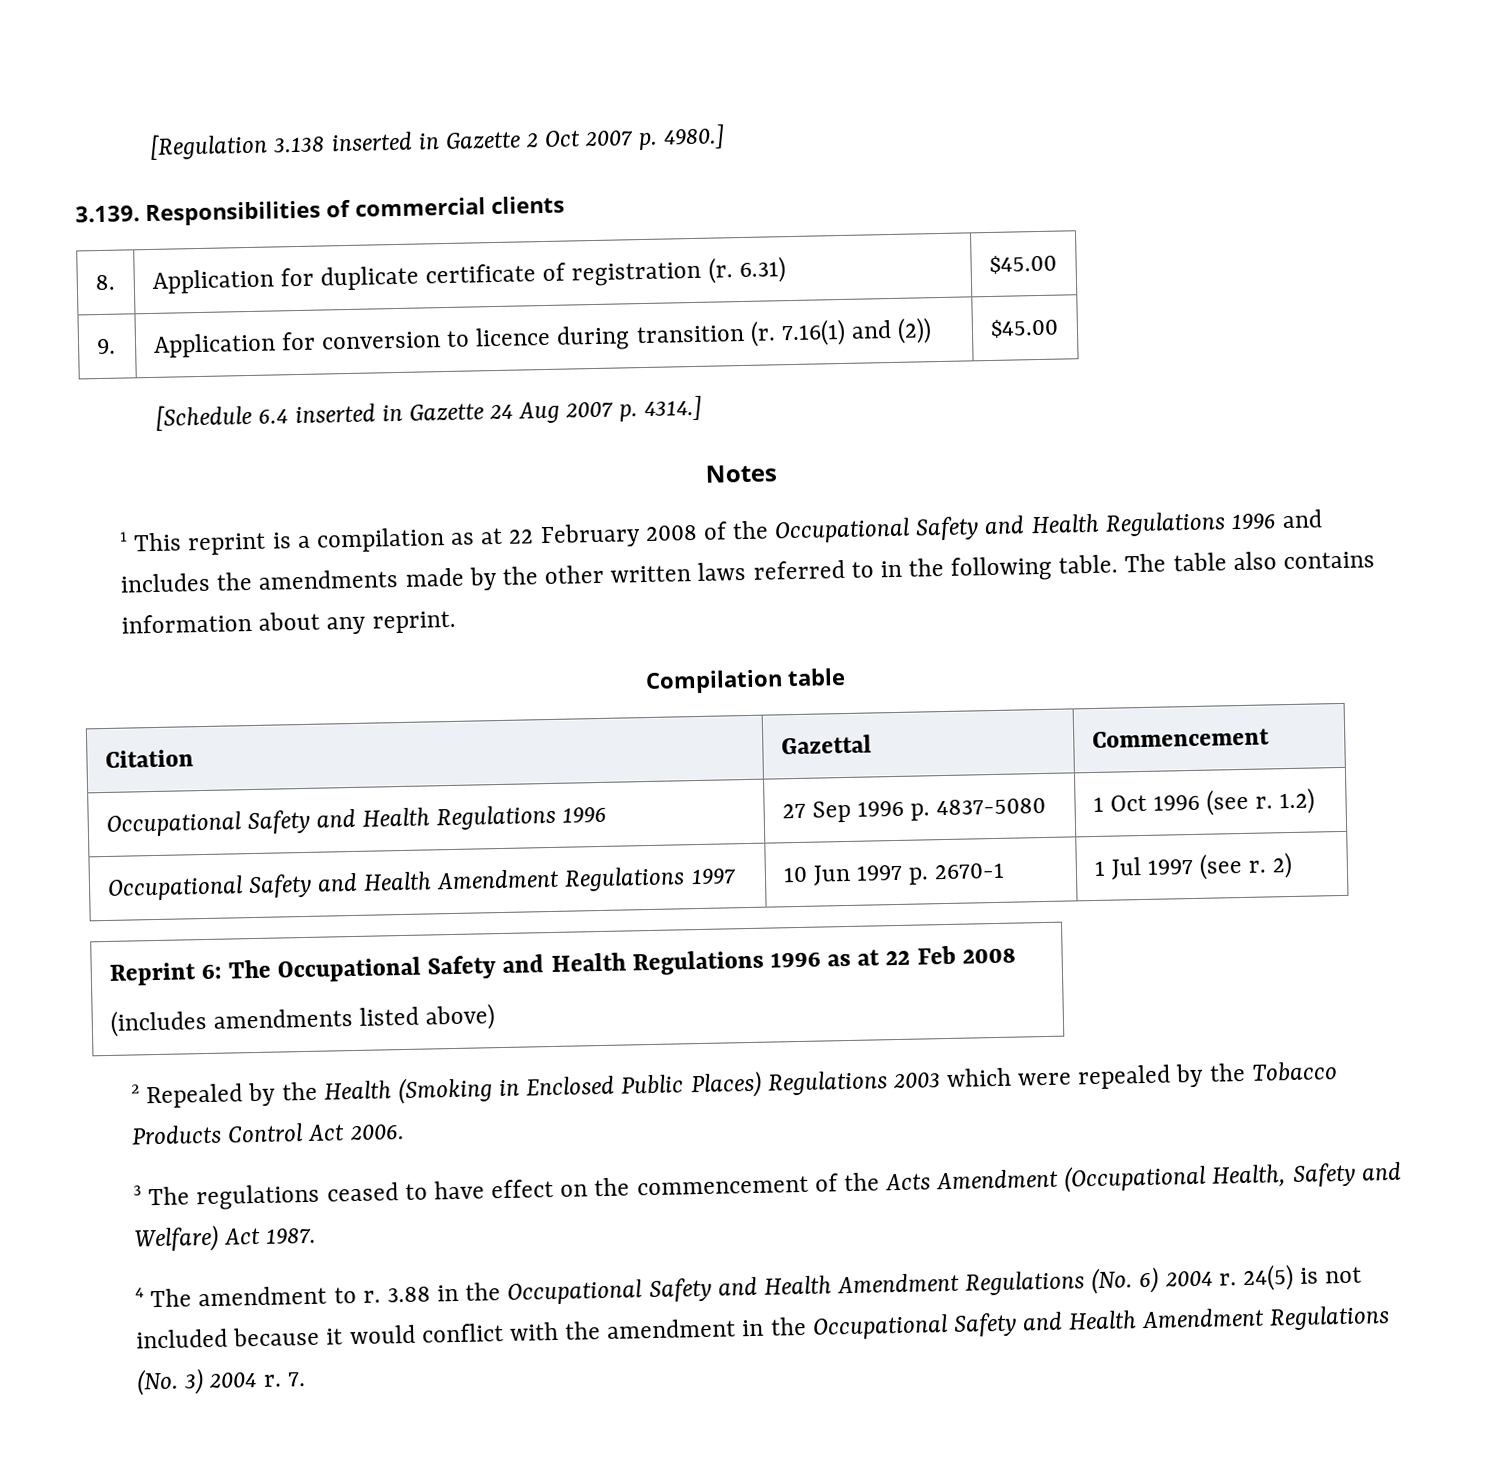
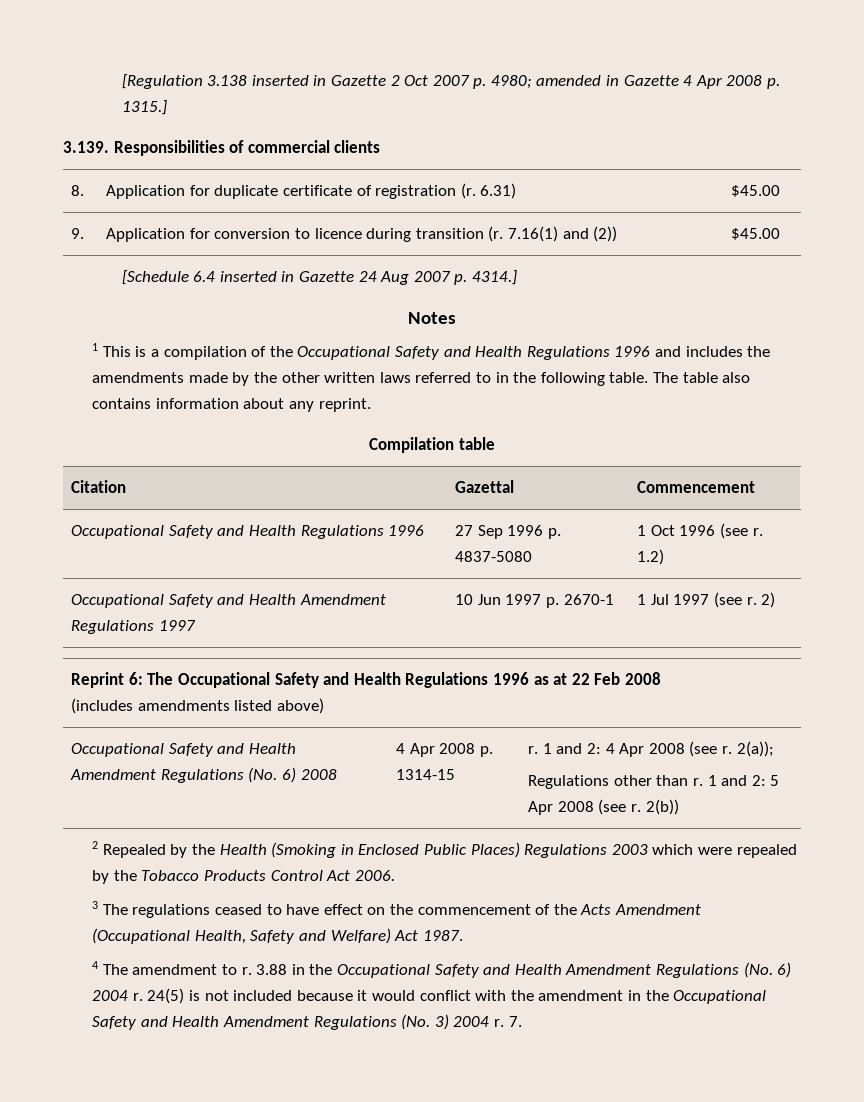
[662,124,725,150] 4980.] -> [490,75,780,89] [121,100,167,115] 4980; amended in Gazette 4 Apr 2008 p. 1315.]
[187,532,267,556] reprint -> (131, 351) none
[450,523,698,549] as at 22 February 2008 -> (247, 353) none
(497, 1017) none -> [71,743,297,757] [70,767,337,783] [396,743,494,757] [396,769,456,780] [528,741,774,757] [528,775,780,789] [528,799,679,815] // Occupational Safety and Health Amendment Regulations (No. 6) 2008 | 4 Apr 2008 p. 1314-15 | r. 1 and 2: 4 Apr 2008 (see r. 2(a)); // Regulations other than r. 1 and 2: 5 Apr 2008 (see r. 2(b))

